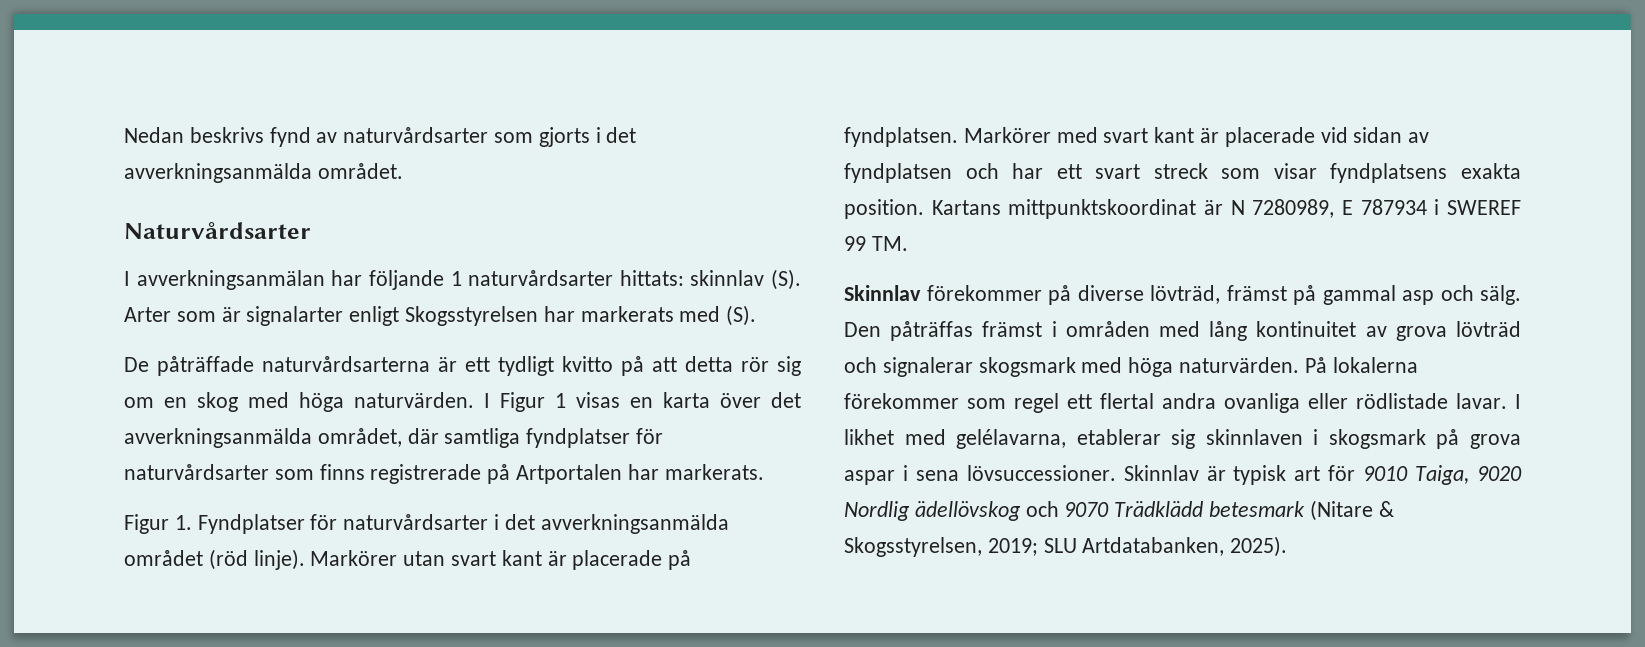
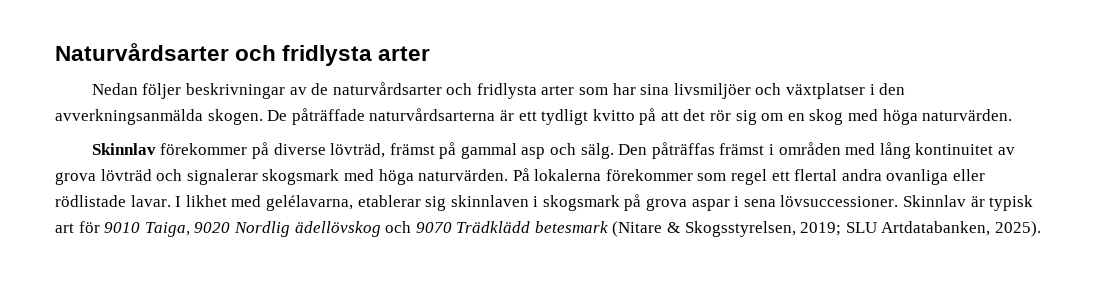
[124,127,637,147] [124,163,403,183] [124,222,311,239] [124,269,801,290] [124,305,757,326] Nedan beskrivs fynd av naturvårdsarter som gjorts i det avverkningsanmälda området. // Naturvårdsarter // I avverkningsanmälan har följande 1 naturvårdsarter hittats: skinnlav (S). Arter som är signalarter enligt Skogsstyrelsen har markerats med (S). // -> [55,43,431,66] [91,82,906,99] [55,109,263,125] Naturvårdsarter och fridlysta arter // Nedan följer beskrivningar av de naturvårdsarter och fridlysta arter som har sina livsmiljöer och växtplatser i den avverkningsanmälda skogen.
[685,356,733,372] detta -> [683,109,706,121] det
[484,392,801,412] [124,428,664,448] [124,464,764,484] [124,514,729,534] [124,549,692,570] [844,127,1430,147] [844,163,1521,183] [844,199,1521,219] [844,236,908,251] I Figur 1 visas en karta över det avverkningsanmälda området, där samtliga fyndplatser för naturvårdsarter som finns registrerade på Artportalen har markerats. // Figur 1. Fyndplatser för naturvårdsarter i det avverkningsanmälda området (röd linje). Markörer utan svart kant är placerade på fyndplatsen. Markörer med svart kant är placerade vid sidan av fyndplatsen och har ett svart streck som visar fyndplatsens exakta position. Kartans mittpunktskoordinat är N 7280989, E 787934 i SWEREF 99 TM. -> (1013, 115) none

